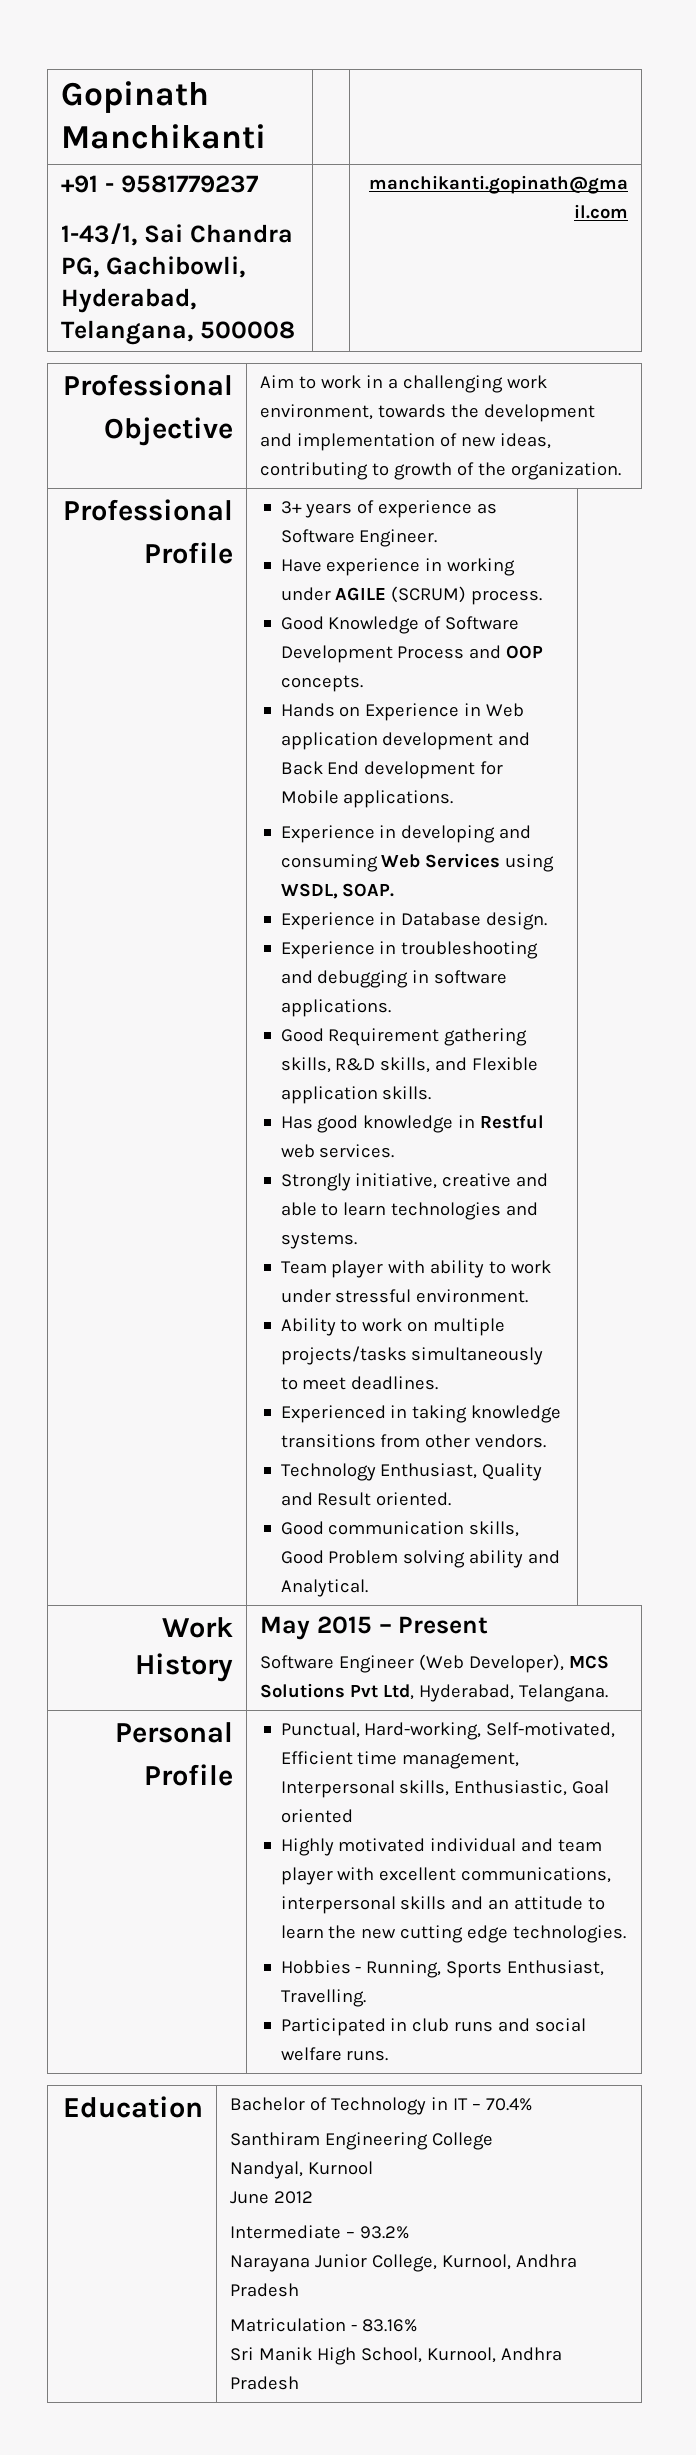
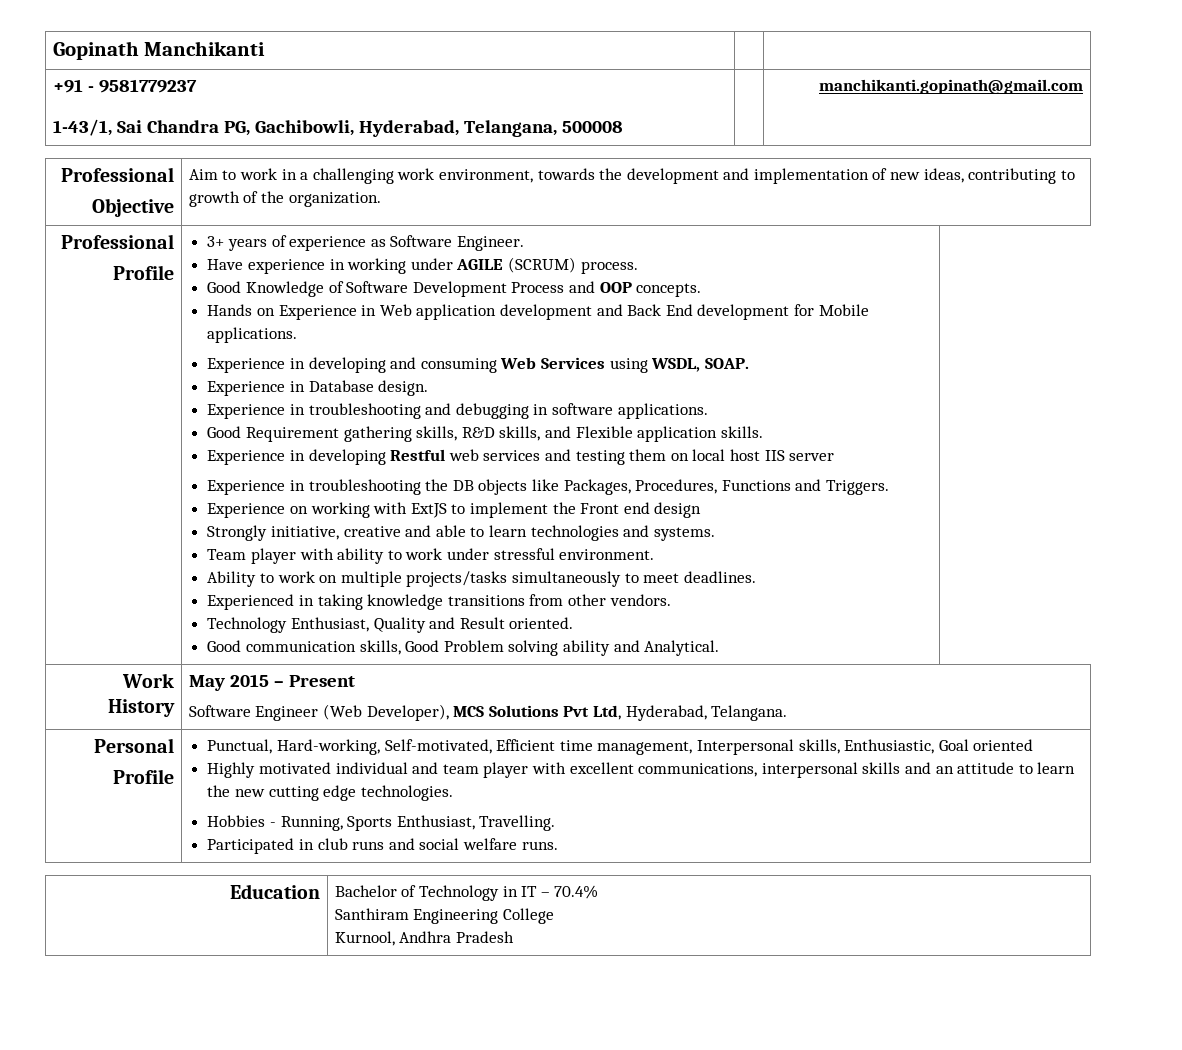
[280,1115,545,1133] [280,1144,395,1158] Has good knowledge in Restful web services. -> [207,449,835,465] [207,479,889,495] [207,502,702,518] Experience in developing Restful web services and testing them on local host IIS server // Experience in troubleshooting the DB objects like Packages, Procedures, Functions and Triggers. // Experience on working with ExtJS to implement the Front end design
[230,2161,374,2179] [230,2191,314,2204] [230,2225,410,2239] [230,2254,578,2272] [230,2283,300,2297] [230,2318,418,2332] [230,2347,423,2365] Nandyal, Kurnool // June 2012 // Intermediate – 93.2% // Narayana Junior College, Kurnool, Andhra Pradesh // Matriculation - 83.16% // Sri Manik High School, -> (554, 916) none

